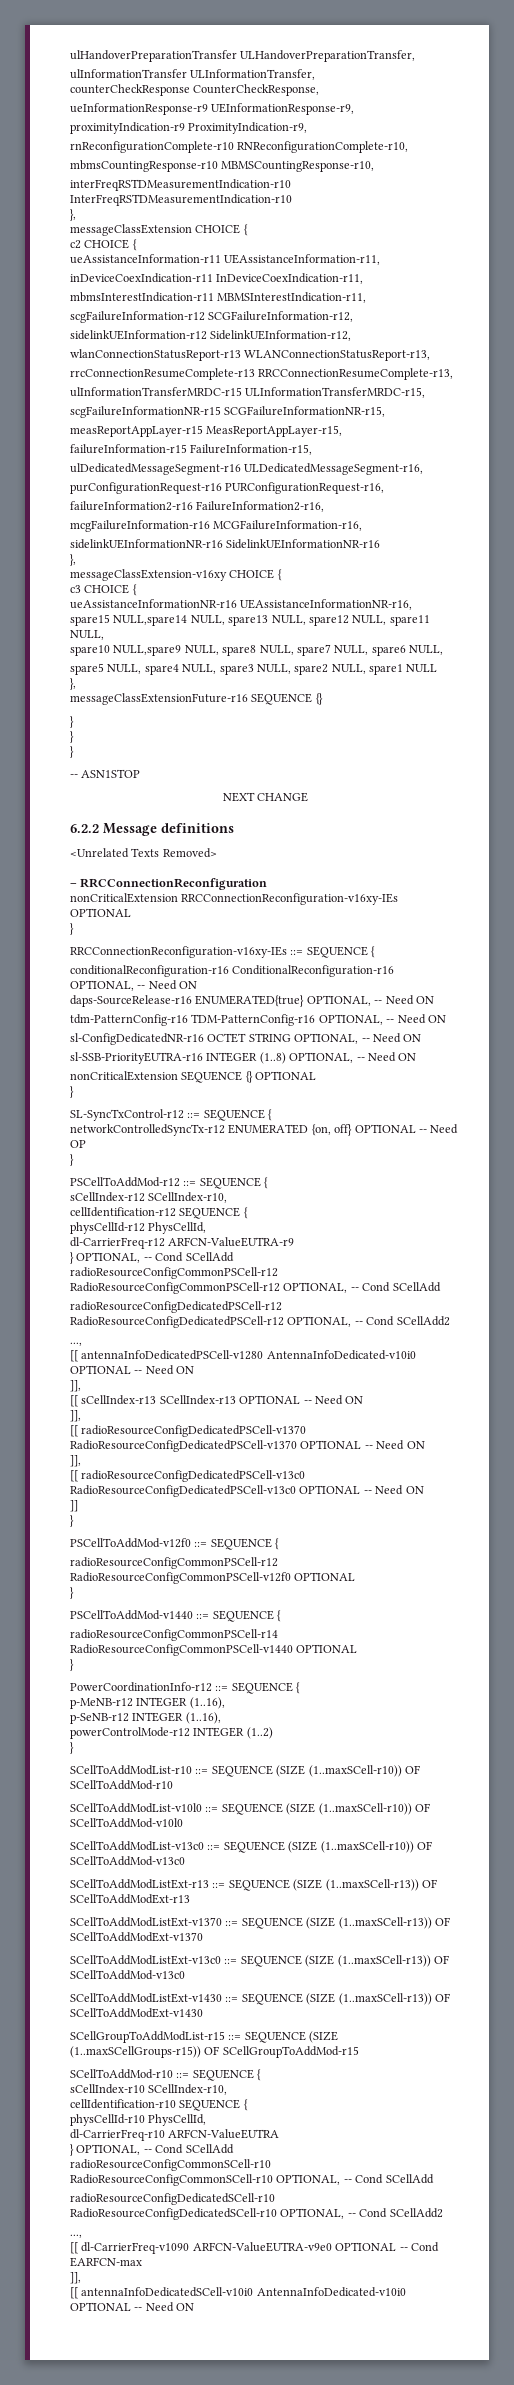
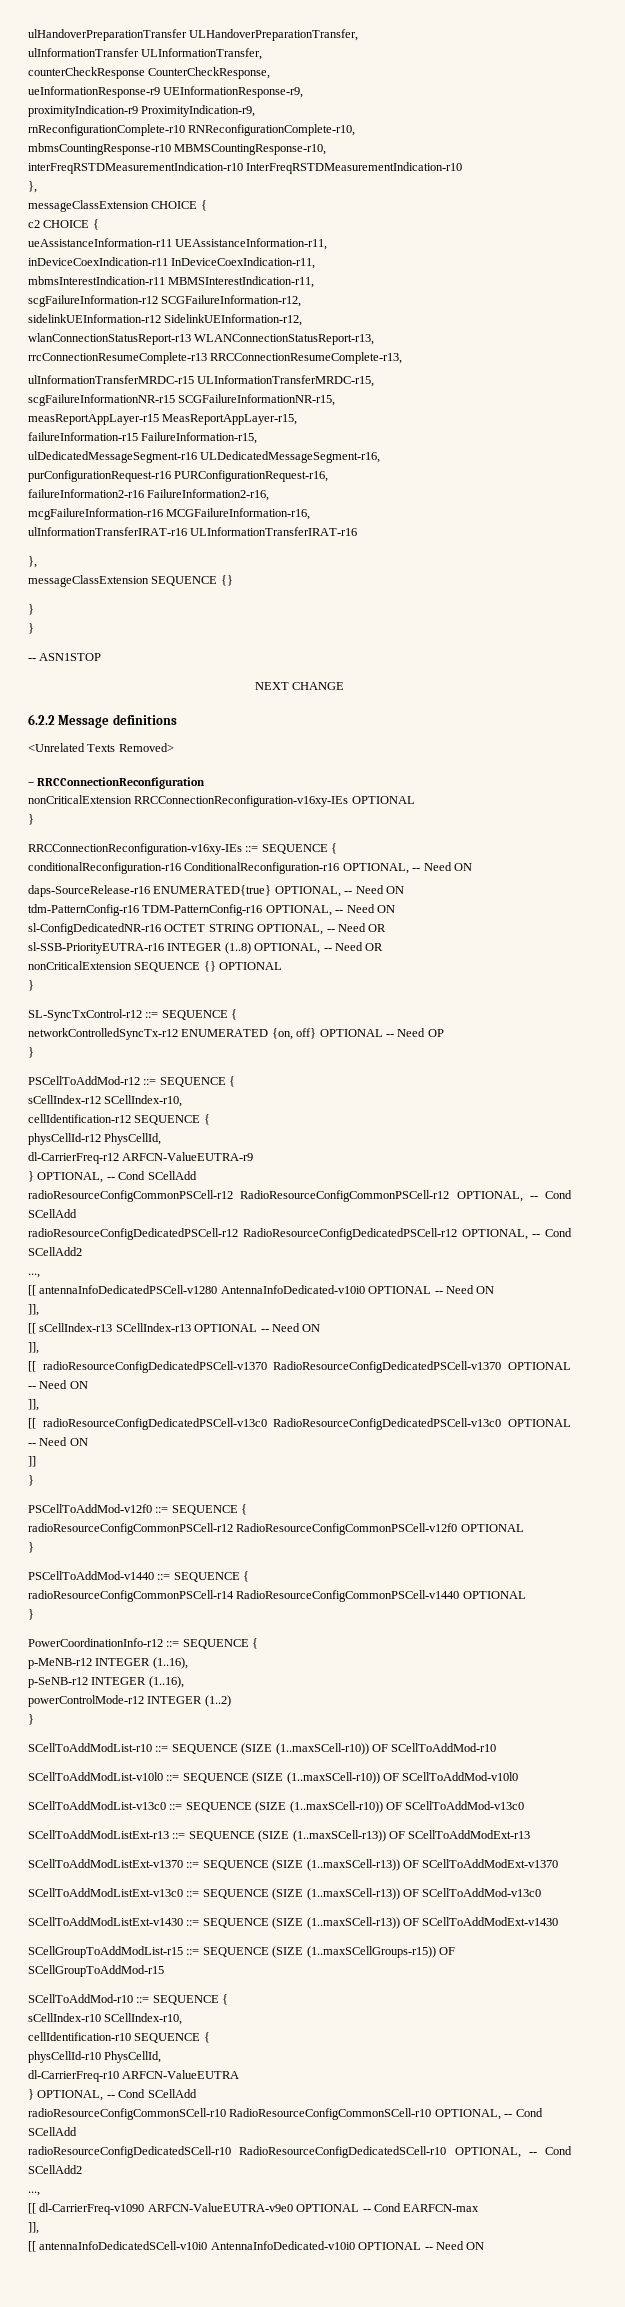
[70,539,381,549] [70,554,76,566] [70,569,282,581] [70,584,137,596] [70,599,413,610] [70,614,430,626] [70,630,104,640] [70,644,443,656] [70,663,438,675] [70,678,76,690] [70,693,248,705] sidelinkUEInformationNR-r16 SidelinkUEInformationNR-r16 // }, // messageClassExtension-v16xy CHOICE { // c3 CHOICE { // ueAssistanceInformationNR-r16 UEAssistanceInformationNR-r16, // spare15 NULL,spare14 NULL, spare13 NULL, spare12 NULL, spare11 NULL, // spare10 NULL,spare9 NULL, spare8 NULL, spare7 NULL, spare6 NULL, // spare5 NULL, spare4 NULL, spare3 NULL, spare2 NULL, spare1 NULL // }, // messageClassExtensionFuture-r16 -> [28,527,358,536] [28,556,37,568] [28,575,149,587] ulInformationTransferIRAT-r16 ULInformationTransferIRAT-r16 // }, // messageClassExtension
[70,746,74,758] // } -> (34, 628) none
[403,1034,422,1042] ON -> [368,924,387,932] OR
[398,1053,417,1061] ON -> [365,943,384,951] OR

